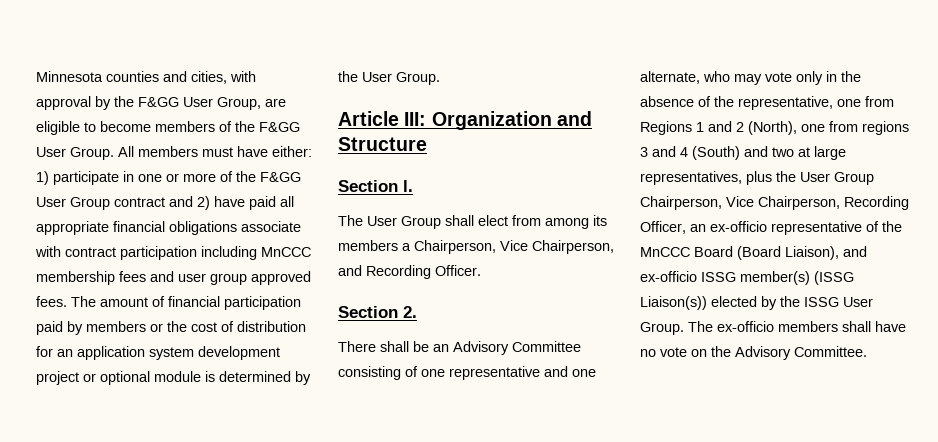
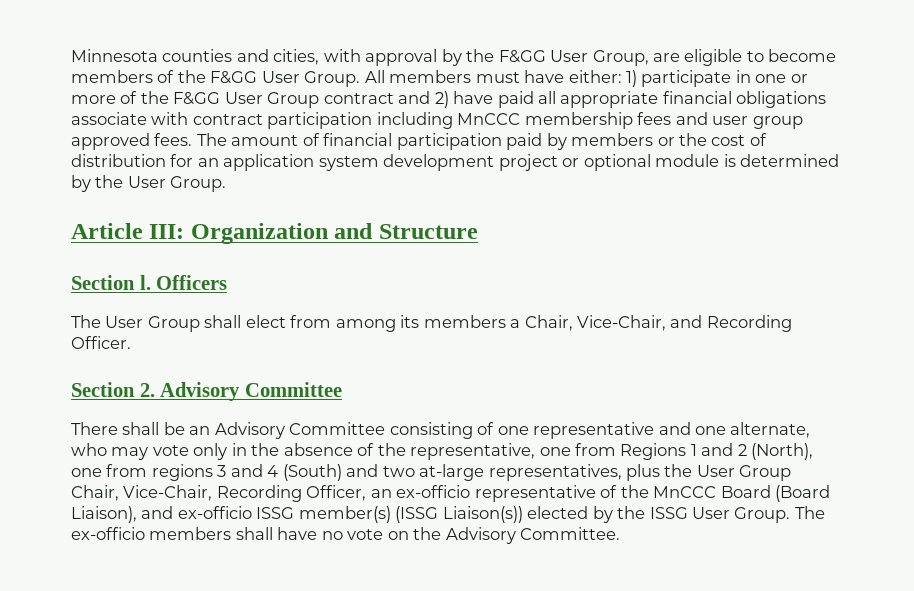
(413, 186) none -> [156,275,228,290] Officers
[414,240,614,254] Chairperson, Vice Chairperson, -> [524,315,667,331] Chair, Vice-Chair,
(417, 312) none -> [160,382,342,401] Advisory Committee
[798,146,846,160] at large -> [419,464,485,481] at-large
[640,196,840,210] Chairperson, Vice Chairperson, -> [71,485,213,501] Chair, Vice-Chair,

